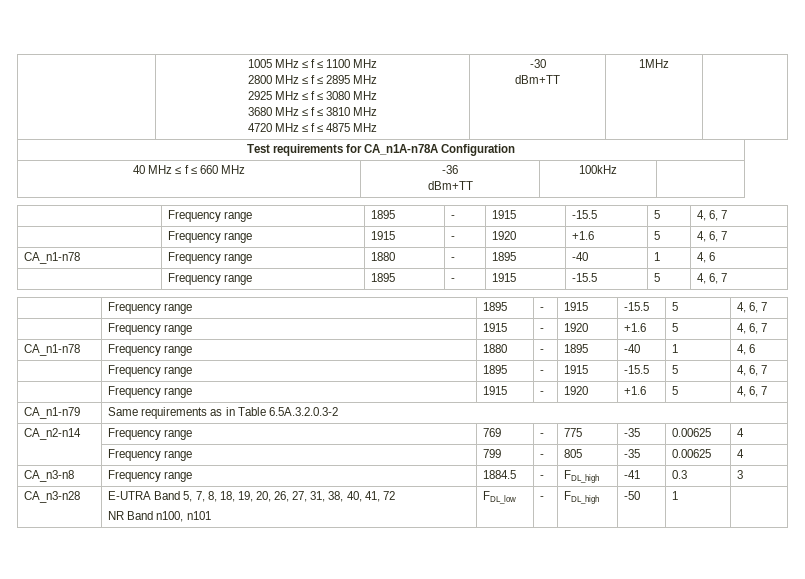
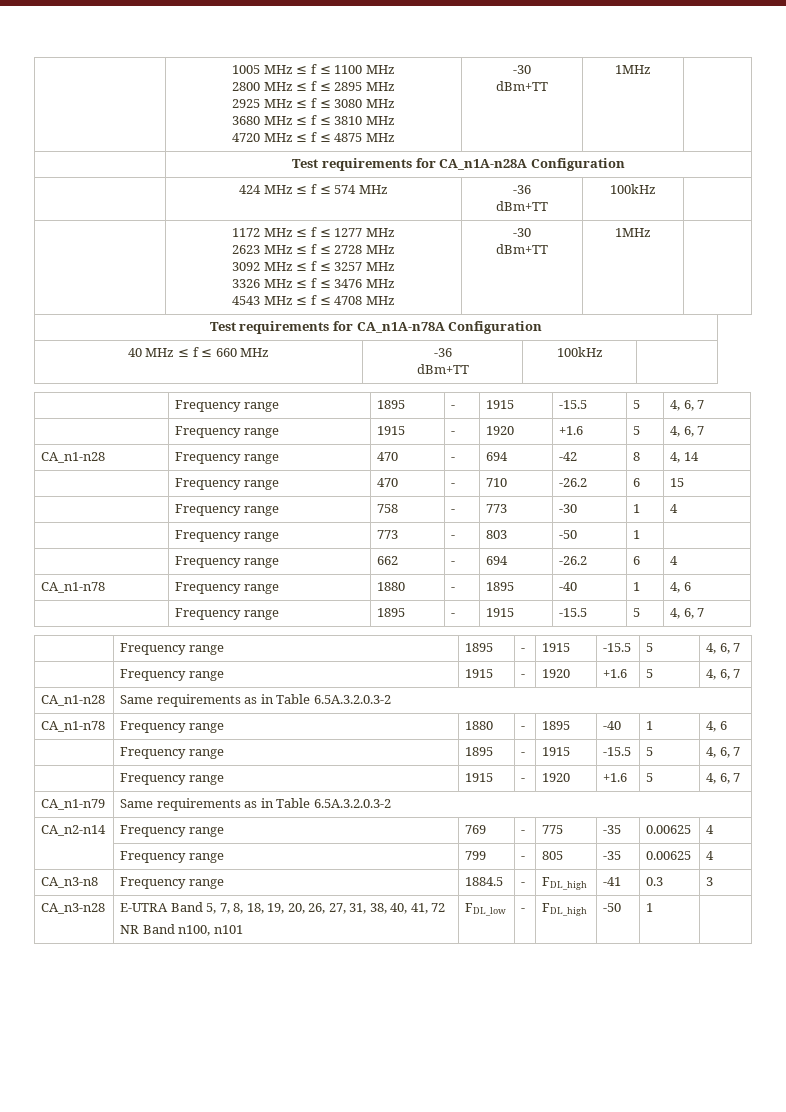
(669, 63) none -> [292,158,625,171] [239,184,388,194] [513,185,531,194] [496,201,548,211] [610,184,656,194] [232,227,395,237] [232,244,395,254] [232,261,395,271] [232,278,395,288] [232,295,395,305] [513,228,531,237] [496,244,548,254] [615,228,651,237] // | Test requirements for CA_n1A-n28A Configuration // | 424 MHz ≤ f ≤ 574 MHz | -36 // dBm+TT | 100kHz | // | 1172 MHz ≤ f ≤ 1277 MHz // 2623 MHz ≤ f ≤ 2728 MHz // 3092 MHz ≤ f ≤ 3257 MHz // 3326 MHz ≤ f ≤ 3476 MHz // 4543 MHz ≤ f ≤ 4708 MHz | -30 // dBm+TT | 1MHz |
(728, 235) none -> [41,452,106,463] [175,452,279,464] [377,452,399,461] [451,457,456,461] [486,452,509,461] [559,452,578,461] [633,452,641,461] [670,452,699,463] [175,478,279,490] [377,478,399,487] [451,483,456,487] [486,478,508,487] [559,478,588,487] [633,478,641,487] [670,478,685,487] [175,504,279,516] [377,504,399,513] [451,509,456,513] [486,504,508,513] [559,504,578,513] [633,504,641,513] [670,504,679,513] [175,530,279,542] [377,530,399,539] [451,535,456,539] [486,530,508,539] [559,530,578,539] [633,530,641,539] [175,556,279,568] [377,556,399,565] [451,561,456,565] [486,556,509,565] [559,556,588,565] [633,556,641,565] [670,556,679,565] // CA_n1-n28 | Frequency range | 470 | - | 694 | -42 | 8 | 4, 14 // | Frequency range | 470 | - | 710 | -26.2 | 6 | 15 // | Frequency range | 758 | - | 773 | -30 | 1 | 4 // | Frequency range | 773 | - | 803 | -50 | 1 | // | Frequency range | 662 | - | 694 | -26.2 | 6 | 4
(768, 327) none -> [41,695,106,706] [120,694,391,707] // CA_n1-n28 | Same requirements as in Table 6.5A.3.2.0.3-2

